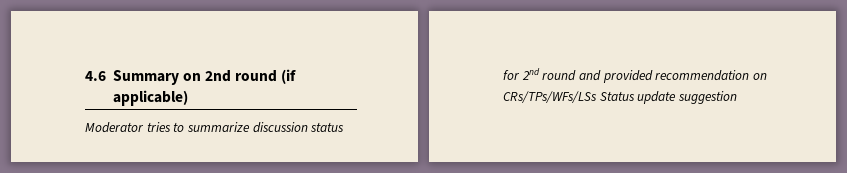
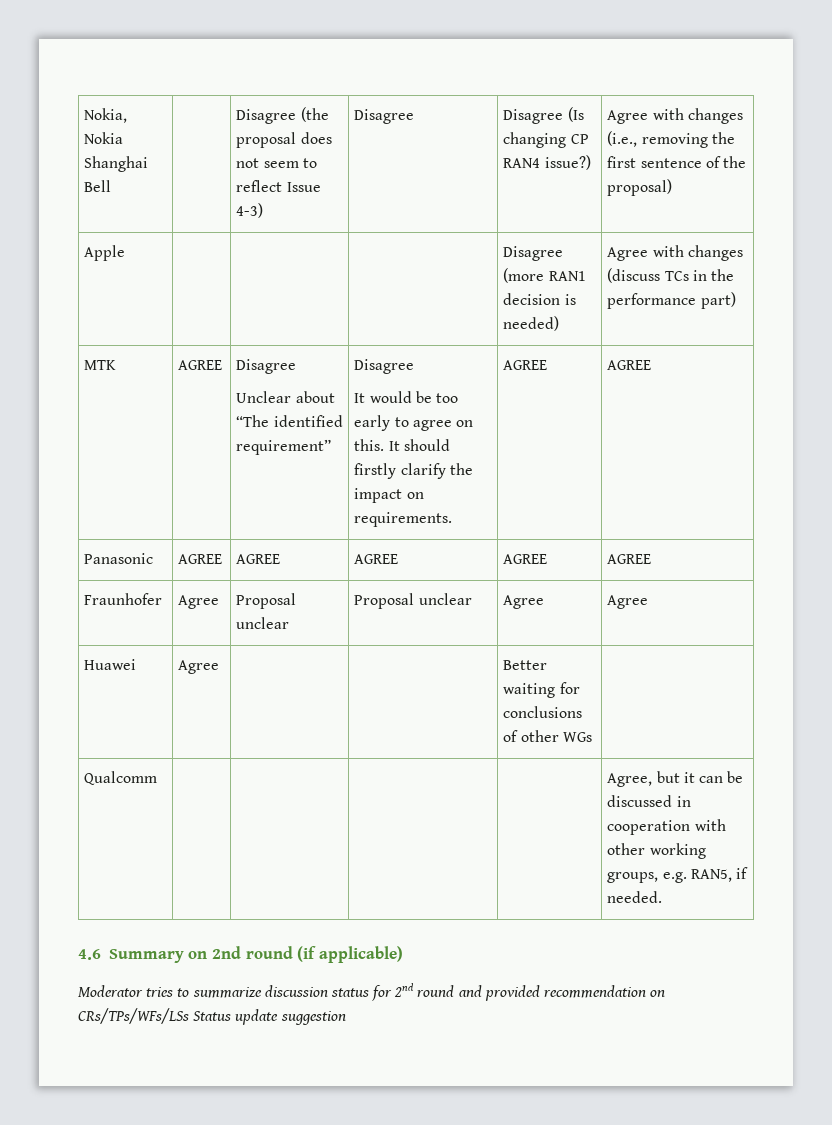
(85, 76) none -> [84,108,128,123] [84,132,124,144] [84,156,149,172] [84,180,112,192] [236,107,329,124] [236,132,332,148] [236,158,317,168] [236,180,321,192] [236,203,264,218] [354,109,415,124] [503,107,584,124] [503,132,589,148] [503,155,591,170] [607,108,743,124] [607,131,735,148] [607,156,746,168] [607,179,673,196] [84,245,126,261] [503,246,564,261] [503,268,586,283] [503,293,576,305] [503,316,560,331] [607,245,743,261] [607,268,734,283] [607,292,736,309] [84,360,117,370] [178,360,223,370] [236,359,297,374] [236,391,335,403] [236,415,343,427] [236,439,332,455] [354,359,415,374] [354,391,458,403] [354,415,473,431] [354,439,450,451] [354,463,473,479] [354,488,424,503] [354,512,453,527] [503,360,548,370] [607,360,652,370] [84,553,154,564] [178,554,223,564] [236,554,281,564] [354,554,399,564] [503,554,548,564] [607,554,652,564] [84,593,163,605] [178,595,220,609] [236,593,297,609] [236,617,290,629] [354,593,472,609] [503,595,545,609] [607,595,649,609] [84,659,137,670] [178,660,220,674] [503,660,548,670] [503,682,580,698] [503,706,583,718] [503,730,592,742] [84,771,158,785] [607,771,744,787] [607,795,691,807] [607,819,726,835] [607,843,706,859] [607,867,748,883] [607,891,663,903] Nokia, Nokia Shanghai Bell | | Disagree (the proposal does not seem to reflect Issue 4-3) | Disagree | Disagree (Is changing CP RAN4 issue?) | Agree with changes (i.e., removing the first sentence of the proposal) // Apple | | | | Disagree (more RAN1 decision is needed) | Agree with changes (discuss TCs in the performance part) // MTK | AGREE | Disagree // Unclear about “The identified requirement” | Disagree // It would be too early to agree on this. It should firstly clarify the impact on requirements. | AGREE | AGREE // Panasonic | AGREE | AGREE | AGREE | AGREE | AGREE // Fraunhofer | Agree | Proposal unclear | Proposal unclear | Agree | Agree // Huawei | Agree | | | Better waiting for conclusions of other WGs | // Qualcomm | | | | | Agree, but it can be discussed in cooperation with other working groups, e.g. RAN5, if needed. //

